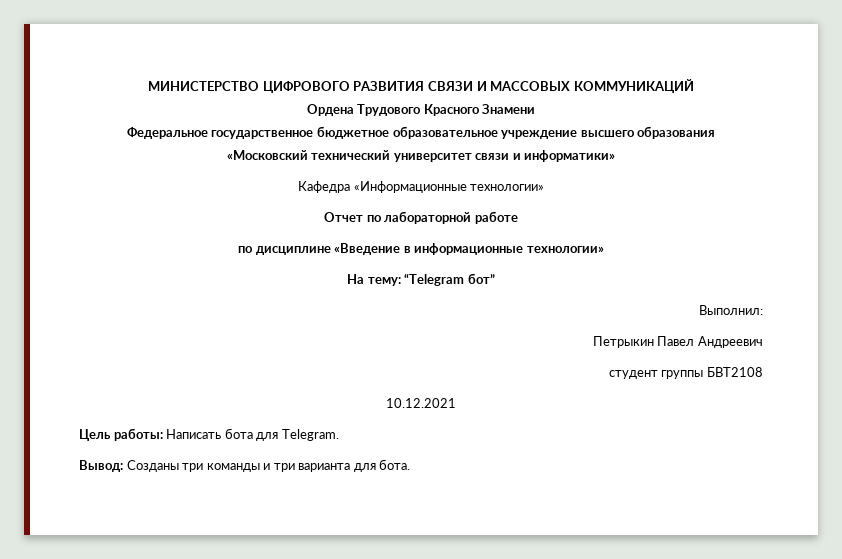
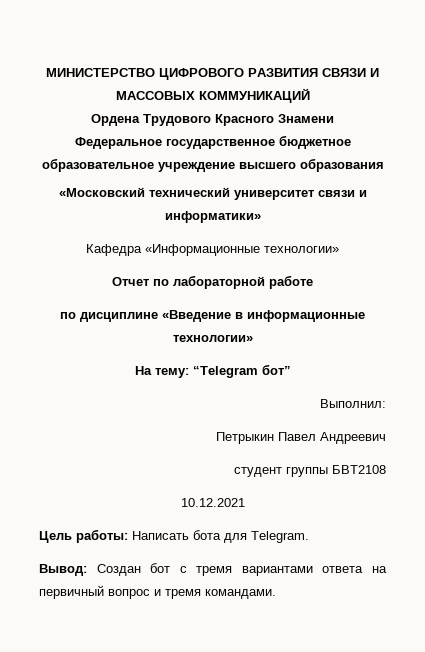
[126,459,411,472] Созданы три команды и три варианта для бота. -> [96,563,387,576] [39,585,276,599] Создан бот с тремя вариантами ответа на первичный вопрос и тремя командами.

